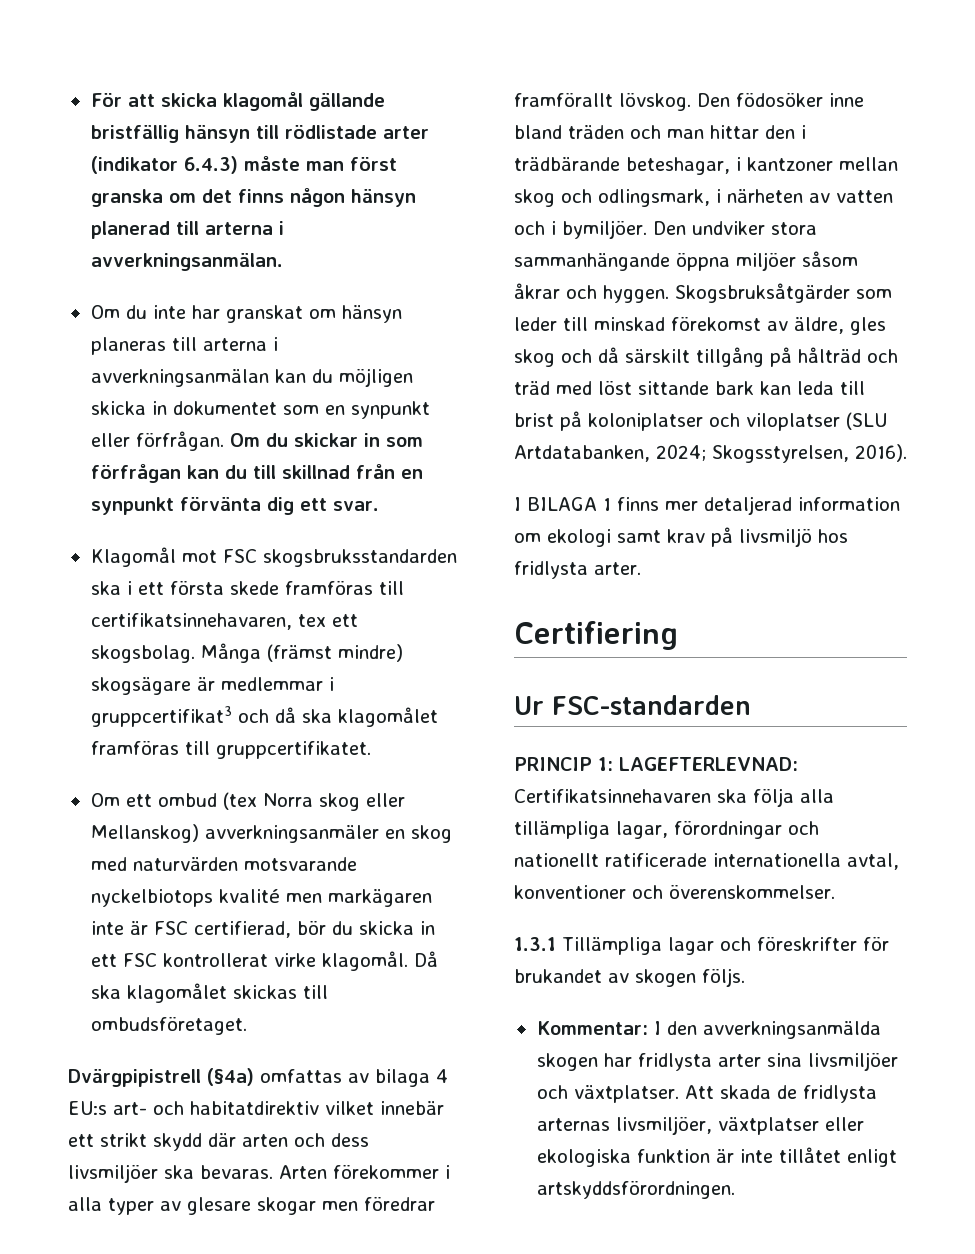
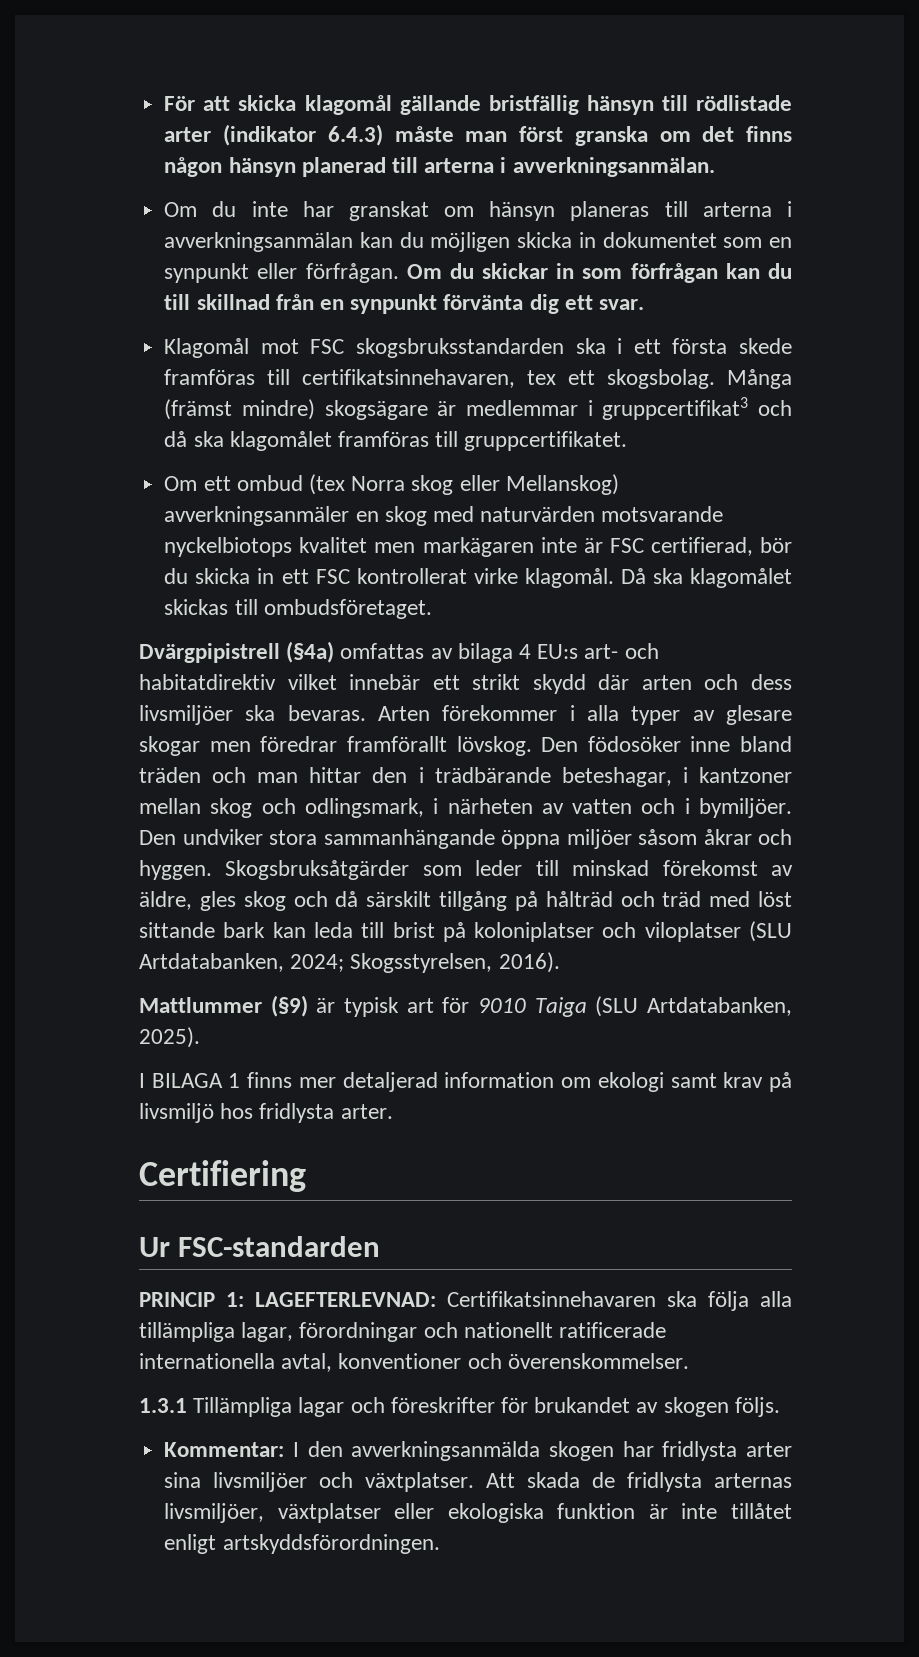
[218,889,280,903] kvalité -> [299,537,368,553] kvalitet
(907, 453) none -> [139,995,793,1017] [139,1027,200,1048] // Mattlummer (§9) är typisk art för 9010 Taiga (SLU Artdatabanken, 2025).

